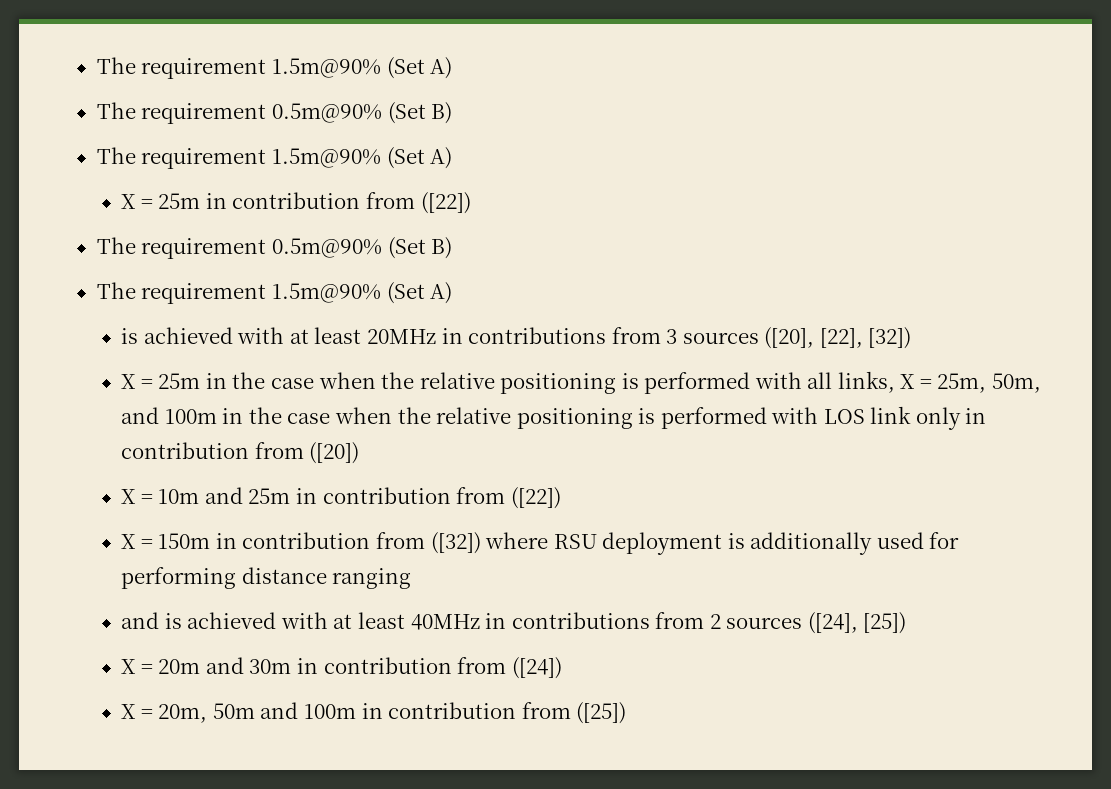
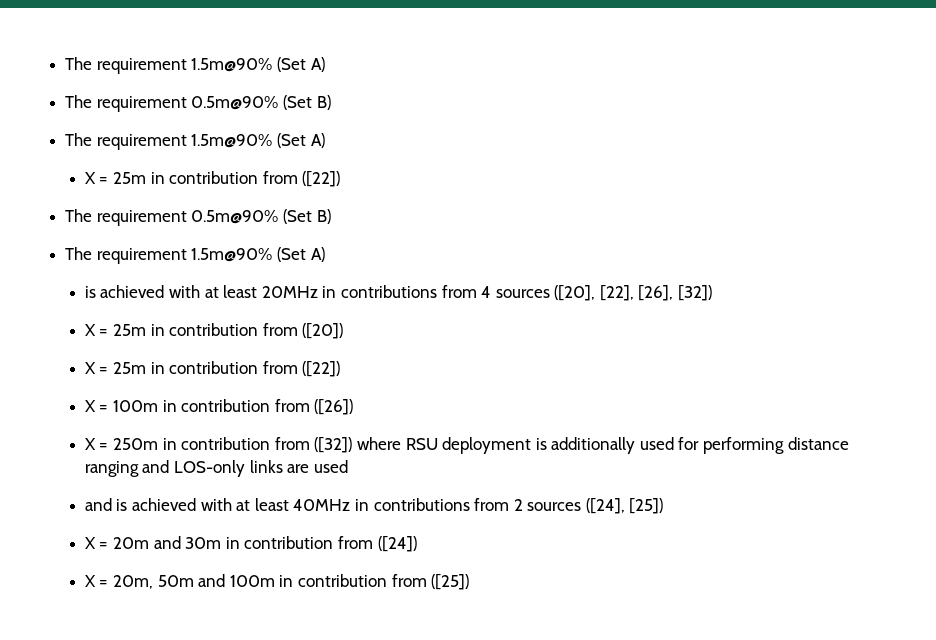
[666,329,678,344] 3 -> [481,286,492,298] 4
(863, 338) none -> [638,285,674,301] [26],
[232,371,1041,394] [121,406,987,430] the case when the relative positioning is performed with all links, X = 25m, 50m, and 100m in the case when the relative positioning is performed with LOS link only in -> (165, 330) none
[158,487,243,504] 10m and -> (109, 370) none
[158,533,211,549] 150m -> [112,399,354,415] [84,438,158,450] 100m in contribution from ([26]) // X = 250m
(412, 578) none -> [142,460,348,477] and LOS-only links are used

